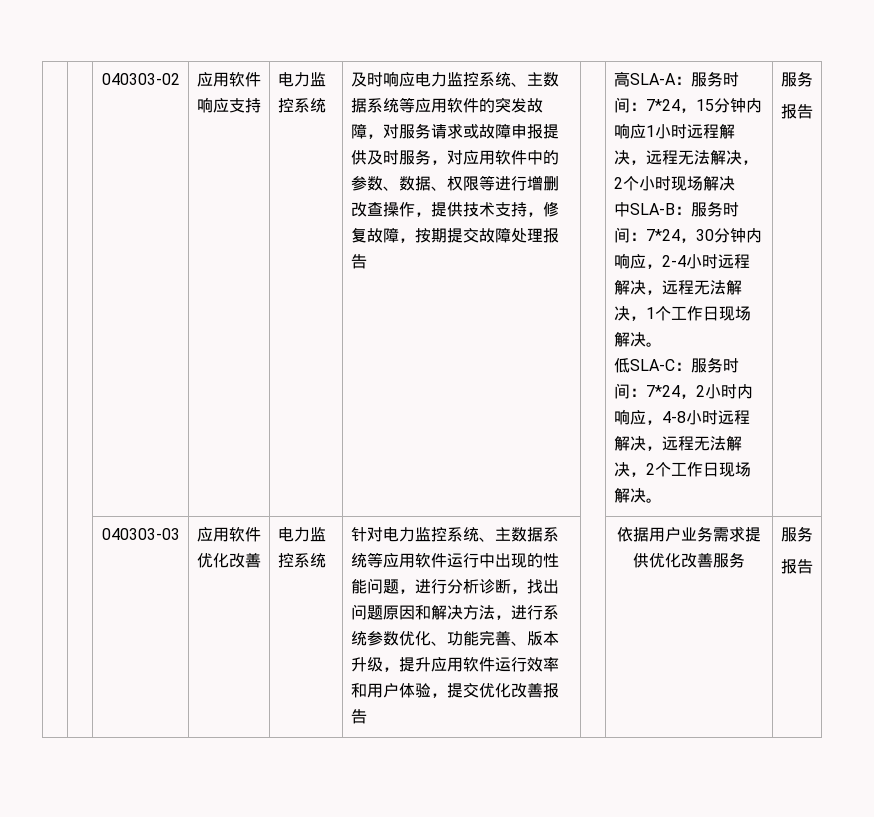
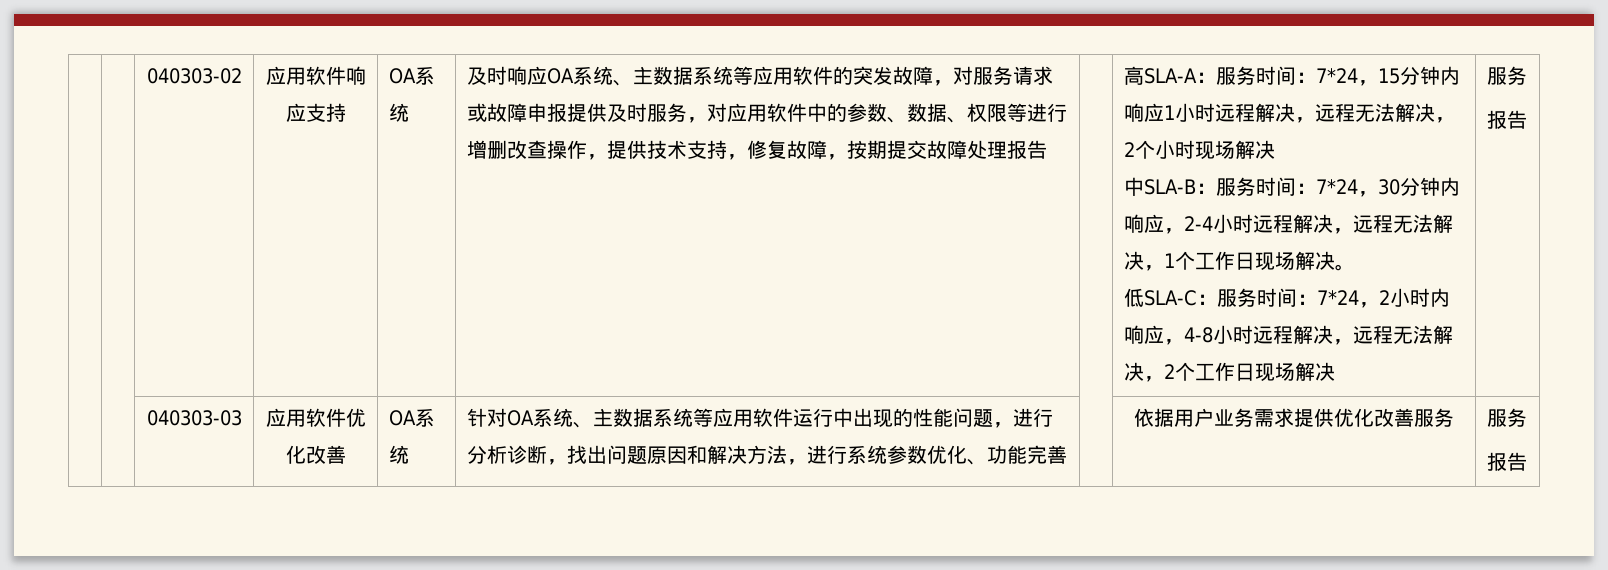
[277,72,326,87] [277,98,294,113] 电力监控 -> [388,68,416,84] OA
[414,72,479,87] 电力监控 -> [546,68,574,84] OA
[645,498,662,503] 。 -> (1335, 371) none
[277,527,326,542] [277,553,294,568] 电力监控 -> [388,410,416,426] OA
[382,527,447,542] 电力监控 -> [506,410,534,426] OA
[510,631,559,646] [350,656,559,672] [350,683,559,698] [350,709,367,724] 、版本升级，提升应用软件运行效率和用户体验，提交优化改善报告 -> (1067, 454) none

